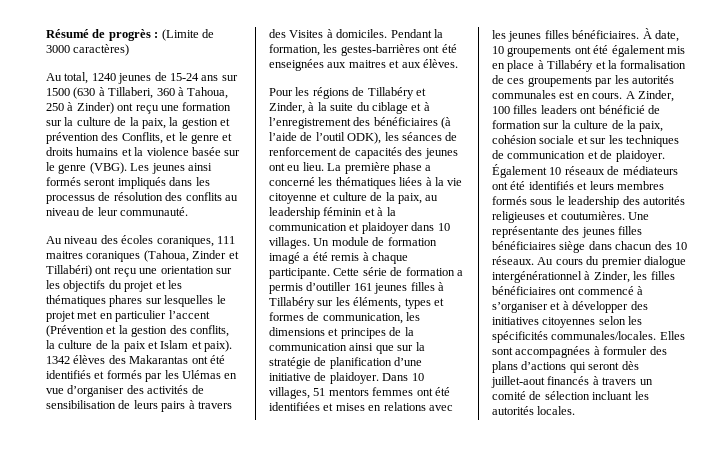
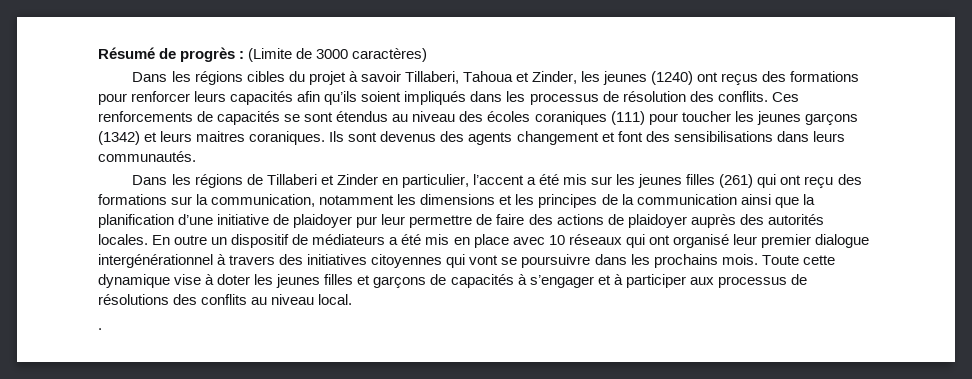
[46,72,238,84] [46,87,229,99] [46,102,232,114] [46,117,230,129] [46,132,233,144] [46,147,241,156] [46,162,212,174] [46,177,116,186] Au total, 1240 jeunes de 15-24 ans sur 1500 (630 à Tillaberi, 360 à Tahoua, 250 à Zinder) ont reçu une formation sur la culture de la paix, la gestion et prévention des Conflits, et le genre et droits humains et la violence basée sur le genre (VBG). Les jeunes ainsi formés seront -> [132,71,860,85] [98,91,402,105] Dans les régions cibles du projet à savoir Tillaberi, Tahoua et Zinder, les jeunes (1240) ont reçus des formations pour renforcer leurs capacités afin qu’ils soient
[185,192,238,201] [46,207,189,216] [46,235,235,247] [46,250,239,262] [46,265,232,277] [46,280,182,292] [46,295,226,307] [46,310,210,322] [46,325,229,337] [46,340,232,352] [46,355,225,364] [46,370,238,382] [46,385,204,397] [46,400,232,412] [269,29,443,38] [269,44,457,56] [269,59,458,71] [269,87,426,99] [269,102,430,114] [269,117,452,129] [269,132,458,144] [269,147,458,159] [269,162,432,174] [269,177,463,189] [269,192,439,204] [269,207,396,219] [269,222,450,234] [269,237,437,249] [269,252,408,264] [269,267,463,279] [269,282,444,294] [269,297,444,309] [269,312,403,324] conflits au niveau de leur communauté. // Au niveau des écoles coraniques, 111 maitres coraniques (Tahoua, Zinder et Tillabéri) ont reçu une orientation sur les objectifs du projet et les thématiques phares sur lesquelles le projet met en particulier l’accent (Prévention et la gestion des conflits, la culture de la paix et Islam et paix). 1342 élèves des Makarantas ont été identifiés et formés par les Ulémas en vue d’organiser des activités de sensibilisation de leurs pairs à travers des Visites à domiciles. Pendant la formation, les gestes-barrières ont été enseignées aux maitres et aux élèves. // Pour les régions de Tillabéry et Zinder, à la suite du ciblage et à l’enregistrement des bénéficiaires (à l’aide de l’outil ODK), les séances de renforcement de capacités des jeunes ont eu lieu. La première phase a concerné les thématiques liées à la vie citoyenne et culture de la paix, au leadership féminin et à la communication et plaidoyer dans 10 villages. Un module de formation imagé a été remis à chaque participante. Cette série de formation a permis d’outiller 161 jeunes filles à Tillabéry sur les éléments, types et formes de communication, -> [717,91,799,102] [98,111,858,125] [98,131,845,145] [98,151,196,162] [132,174,862,188] [98,194,395,207] conflits. Ces renforcements de capacités se sont étendus au niveau des écoles coraniques (111) pour toucher les jeunes garçons (1342) et leurs maitres coraniques. Ils sont devenus des agents changement et font des sensibilisations dans leurs communautés. // Dans les régions de Tillaberi et Zinder en particulier, l’accent a été mis sur les jeunes filles (261) qui ont reçu des formations sur la communication, notamment
(339, 332) none -> [515,194,535,205] les
[397,342,425,351] [269,357,423,369] [269,372,424,384] [269,387,450,399] [269,402,453,411] [492,28,679,42] [492,45,685,57] [492,60,687,72] [492,75,674,87] [492,90,674,102] [492,105,660,114] [492,120,664,132] [492,135,679,147] [492,150,665,162] [492,164,678,178] [492,181,664,190] [492,196,685,208] [492,211,650,223] [492,226,643,238] [492,241,687,253] [492,256,686,268] [492,271,675,283] [492,286,644,295] [492,301,648,313] [492,316,643,328] [492,331,685,343] [492,346,667,358] [492,361,639,373] [491,376,653,388] [492,391,649,400] [492,406,576,415] sur la stratégie de planification d’une initiative de plaidoyer. Dans 10 villages, 51 mentors femmes ont été identifiées et mises en relations avec les jeunes filles bénéficiaires. À date, 10 groupements ont été également mis en place à Tillabéry et la formalisation de ces groupements par les autorités communales est en cours. A Zinder, 100 filles leaders ont bénéficié de formation sur la culture de la paix, cohésion sociale et sur les techniques de communication et de plaidoyer. Également 10 réseaux de médiateurs ont été identifiés et leurs membres formés sous le leadership des autorités religieuses et coutumières. Une représentante des jeunes filles bénéficiaires siège dans chacun des 10 réseaux. Au cours du premier dialogue intergénérationnel à Zinder, les filles bénéficiaires ont commencé à s’organiser et à développer des initiatives citoyennes selon les spécificités communales/locales. Elles sont accompagnées à formuler des plans d’actions qui seront dès juillet-aout financés à travers un comité de sélection incluant les autorités locales. -> [802,194,815,205] [98,214,824,228] [98,234,869,248] [98,254,835,268] [98,274,807,288] [98,294,353,305] [98,328,102,330] la planification d’une initiative de plaidoyer pur leur permettre de faire des actions de plaidoyer auprès des autorités locales. En outre un dispositif de médiateurs a été mis en place avec 10 réseaux qui ont organisé leur premier dialogue intergénérationnel à travers des initiatives citoyennes qui vont se poursuivre dans les prochains mois. Toute cette dynamique vise à doter les jeunes filles et garçons de capacités à s’engager et à participer aux processus de résolutions des conflits au niveau local. // .

